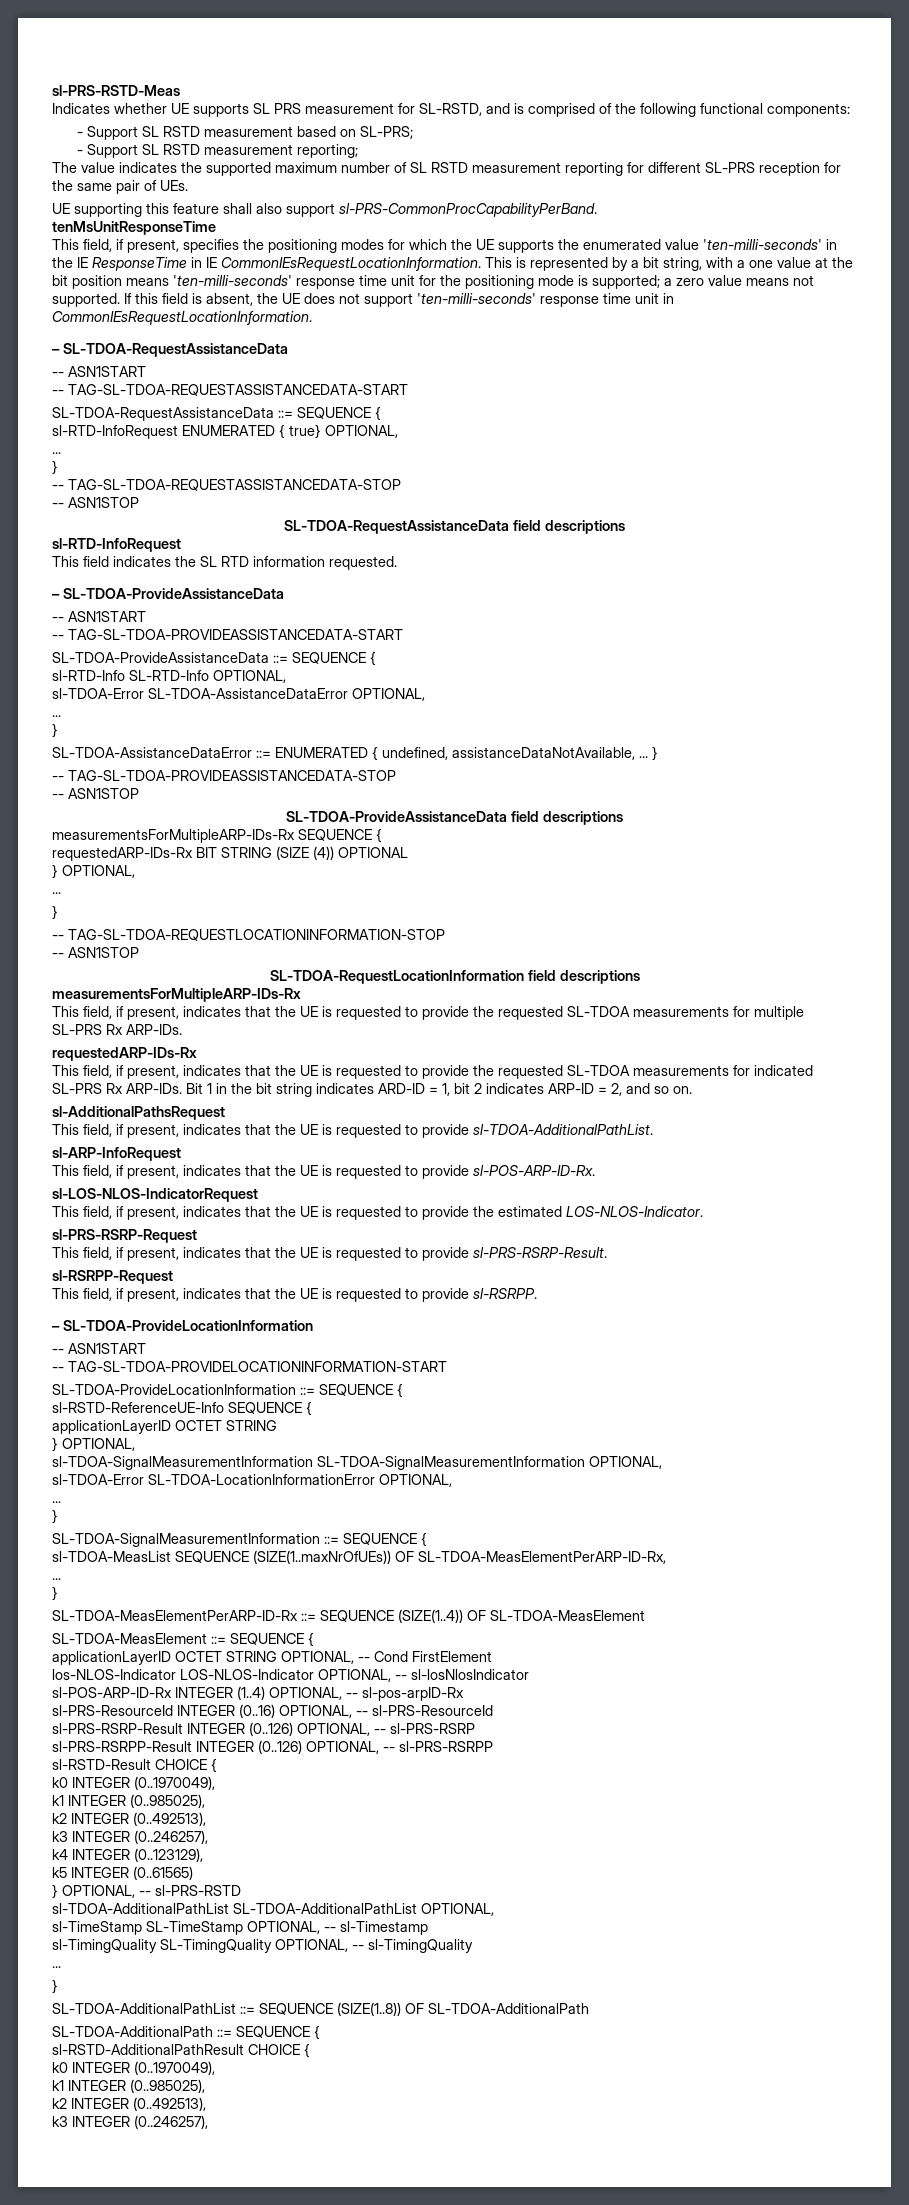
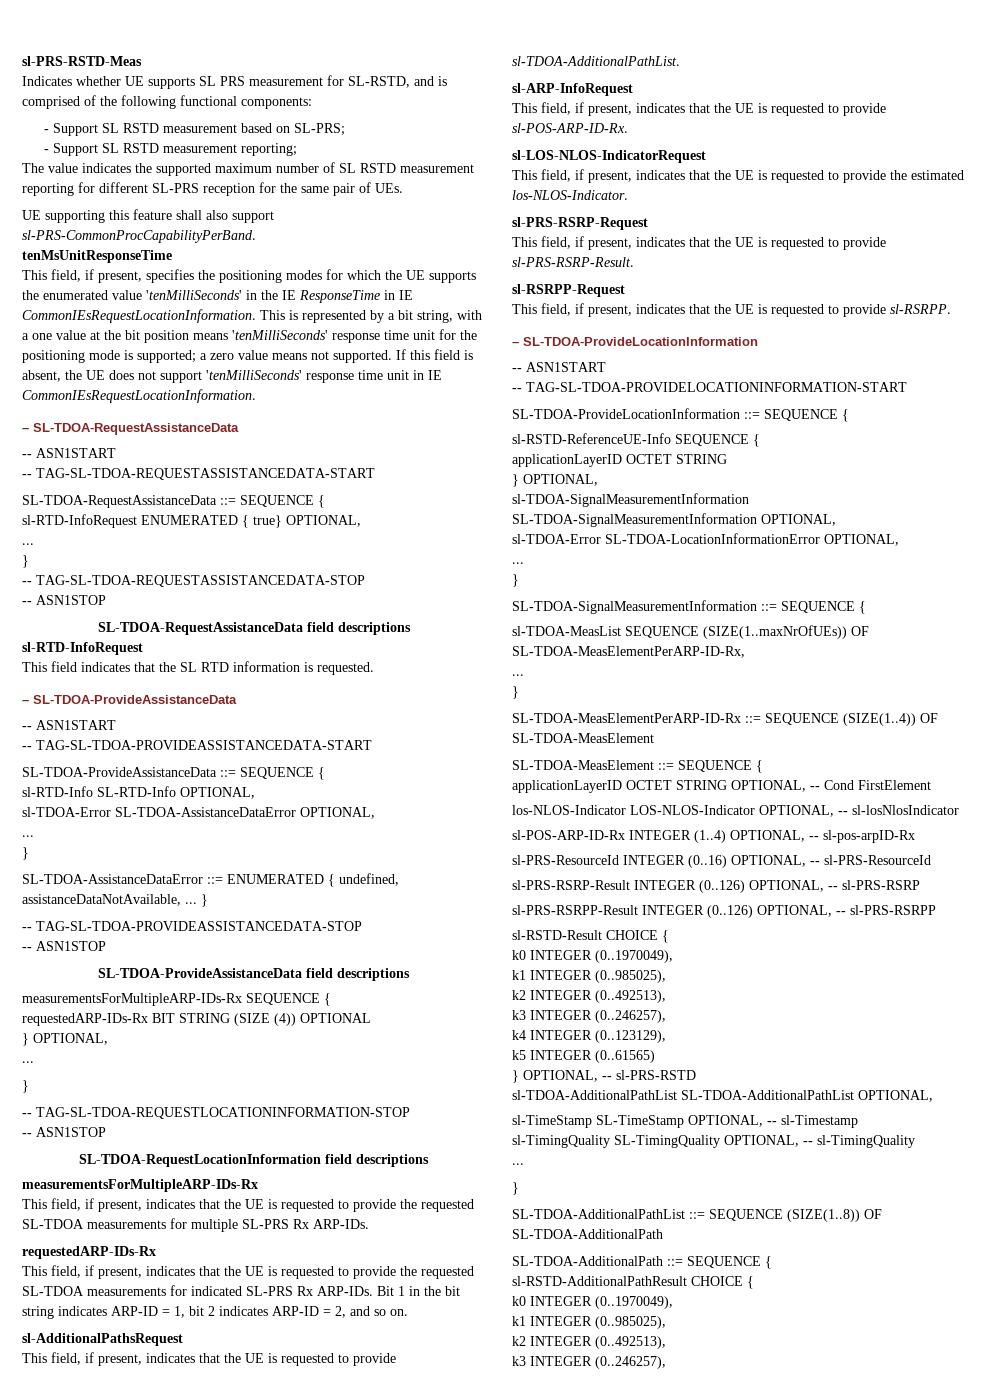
[703,239,822,250] 'ten-milli-seconds' -> [146,290,242,300] 'tenMilliSeconds'
[173,275,292,286] 'ten-milli-seconds' -> [232,330,328,340] 'tenMilliSeconds'
[417,293,536,304] 'ten-milli-seconds' -> [206,370,302,380] 'tenMilliSeconds'
(674, 298) none -> [428,370,442,380] IE
(171, 561) none -> [134,662,155,672] that
(325, 561) none -> [304,662,313,672] is
[378,1083,425,1094] ARD-ID -> [111,1306,158,1316] ARP-ID
[566,1206,703,1217] LOS-NLOS-Indicator. -> [512,190,628,200] los-NLOS-Indicator.

